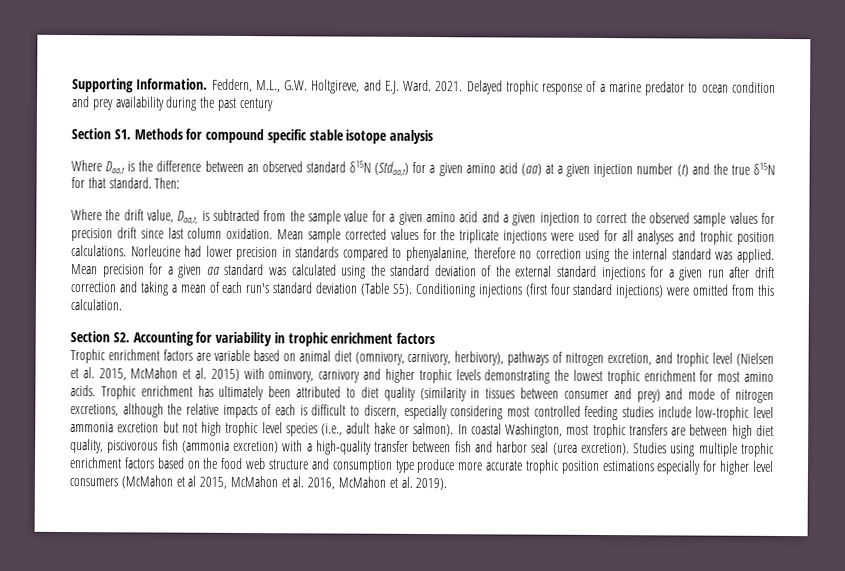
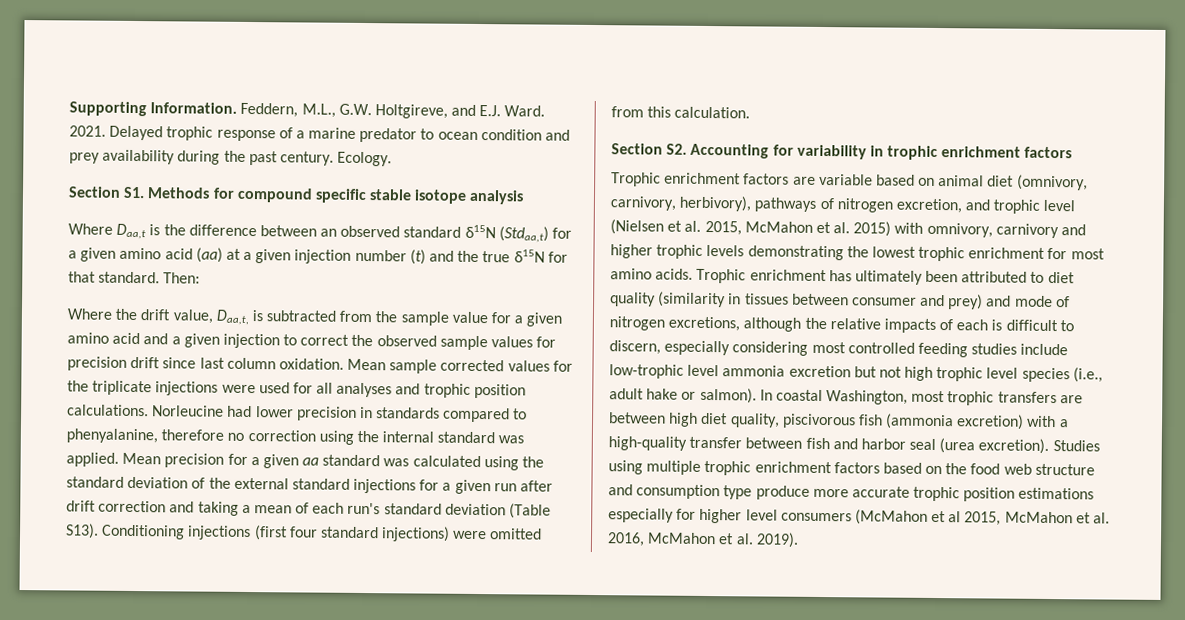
[238,97,274,112] century -> [279,151,393,167] century. Ecology.
[391,283,413,296] S5). -> [65,523,99,539] S13).
[268,369,315,383] ominvory, -> [926,222,993,238] omnivory,

